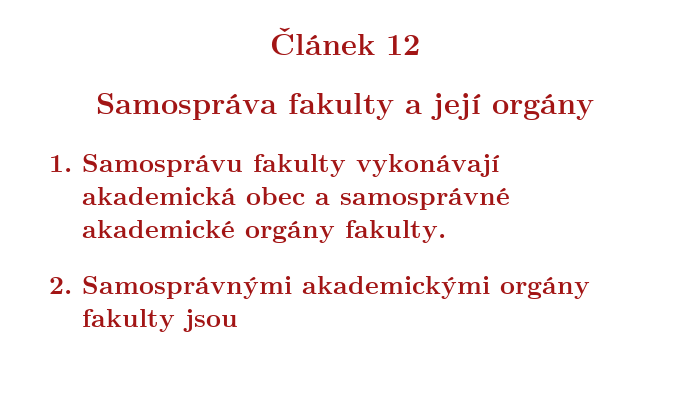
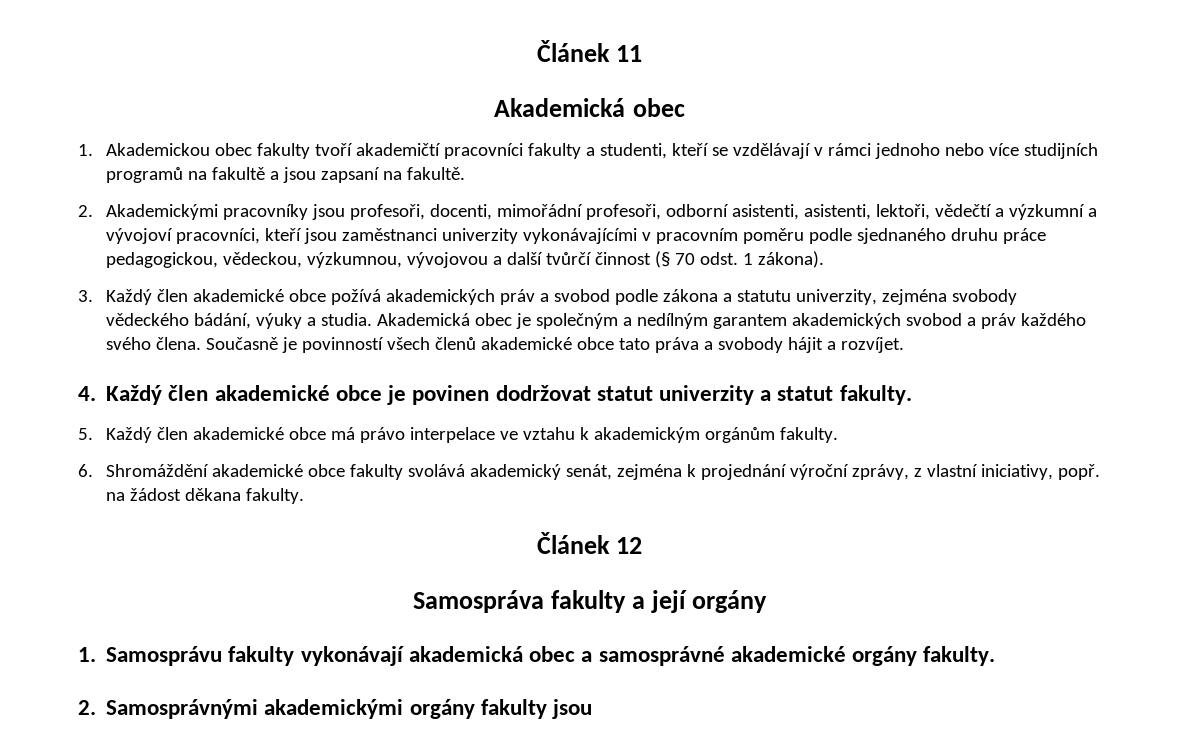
[270,27,375,55] Článek -> [536,40,643,62] [494,98,685,117] [78,143,1099,159] [106,167,466,183] [78,204,1098,220] [106,228,1047,244] [106,251,825,268] [78,289,1018,305] [106,313,1087,329] [106,337,905,353] [78,385,912,405] [78,427,839,443] [78,464,1101,480] [106,488,305,504] [536,532,610,554] Článek 11 // Akademická obec // 1. Akademickou obec fakulty tvoří akademičtí pracovníci fakulty a studenti, kteří se vzdělávají v rámci jednoho nebo více studijních programů na fakultě a jsou zapsaní na fakultě. // 2. Akademickými pracovníky jsou profesoři, docenti, mimořádní profesoři, odborní asistenti, asistenti, lektoři, vědečtí a výzkumní a vývojoví pracovníci, kteří jsou zaměstnanci univerzity vykonávajícími v pracovním poměru podle sjednaného druhu práce pedagogickou, vědeckou, výzkumnou, vývojovou a další tvůrčí činnost (§ 70 odst. 1 zákona). // 3. Každý člen akademické obce požívá akademických práv a svobod podle zákona a statutu univerzity, zejména svobody vědeckého bádání, výuky a studia. Akademická obec je společným a nedílným garantem akademických svobod a práv každého svého člena. Současně je povinností všech členů akademické obce tato práva a svobody hájit a rozvíjet. // 4. Každý člen akademické obce je povinen dodržovat statut univerzity a statut fakulty. // 5. Každý člen akademické obce má právo interpelace ve vztahu k akademickým orgánům fakulty. // 6. Shromáždění akademické obce fakulty svolává akademický senát, zejména k projednání výroční zprávy, z vlastní iniciativy, popř. na žádost děkana fakulty. // Článek

